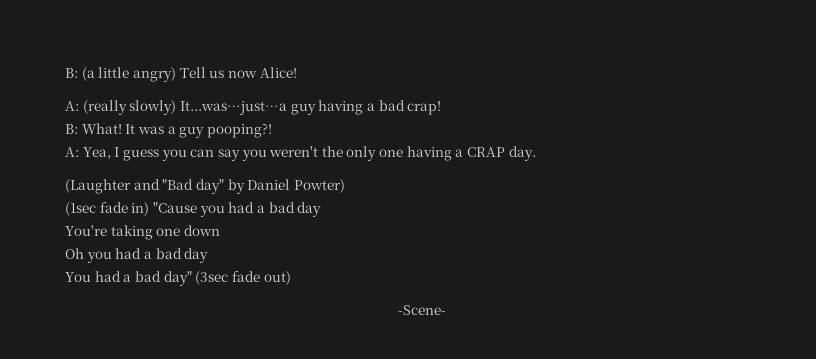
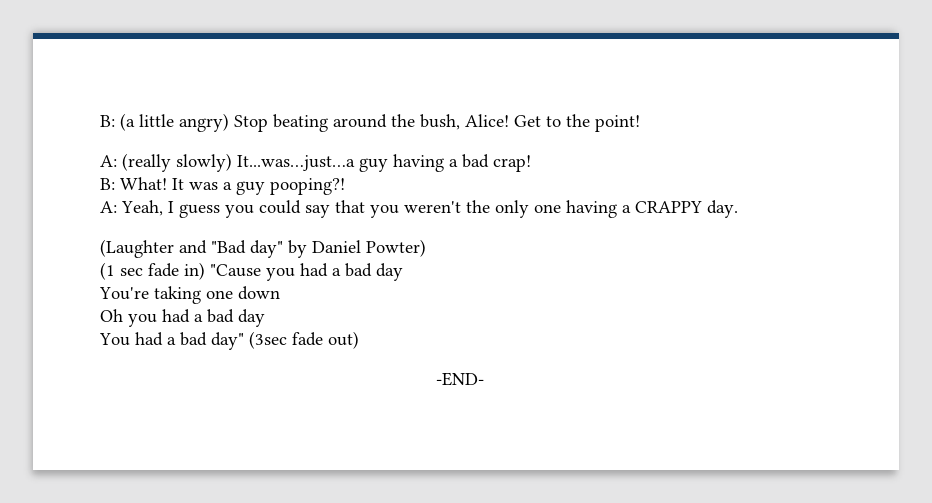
[179,67,297,78] Tell us now Alice! -> [234,114,640,132] Stop beating around the bush, Alice! Get to the point!
[82,147,111,159] Yea, -> [121,200,163,216] Yeah,
[190,149,240,161] can say -> [259,200,365,218] could say that
[467,147,506,157] CRAP -> [635,201,702,213] CRAPPY
[65,202,96,216] (1sec -> [100,262,143,280] (1 sec
[398,305,446,315] -Scene- -> [435,372,484,386] -END-

